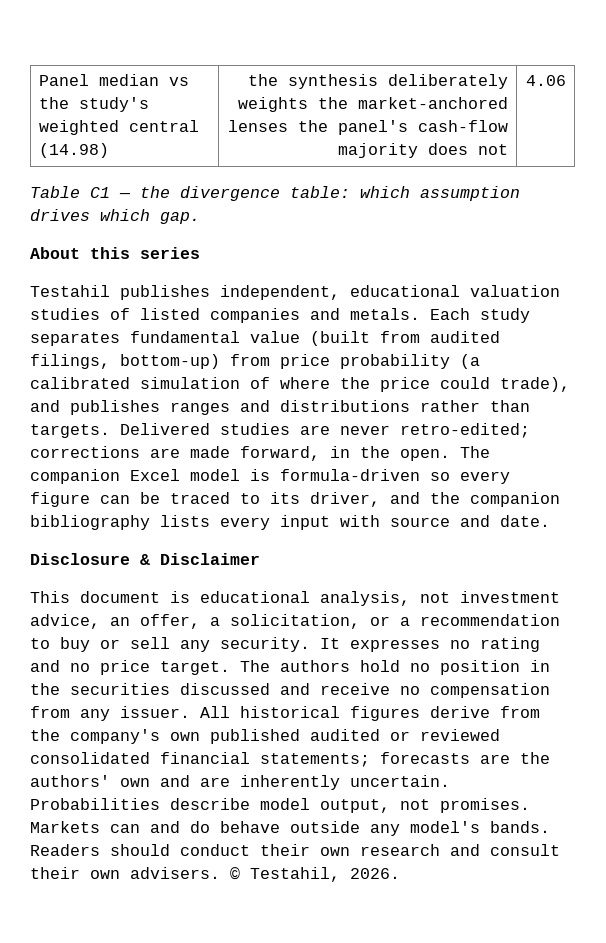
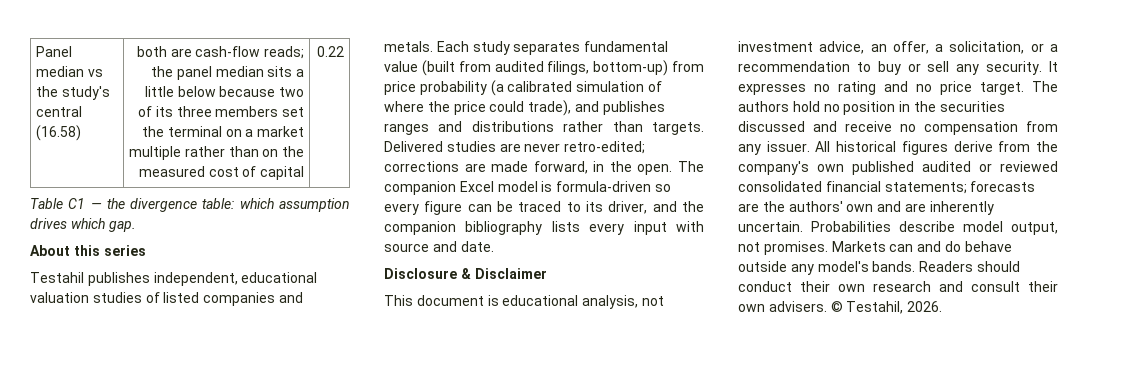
[38,120,199,135] [38,143,109,158] [248,74,509,89] [238,97,509,112] [228,120,509,135] [338,143,509,158] [526,75,567,86] weighted central (14.98) | the synthesis deliberately weights the market-anchored lenses the panel's cash-flow majority does not | 4.06 -> [35,106,82,117] [35,125,81,141] [136,46,305,59] [150,66,305,80] [144,86,305,97] [137,106,305,117] [141,126,305,137] [128,146,305,160] [138,166,305,180] [317,46,345,57] central (16.58) | both are cash-flow reads; the panel median sits a little below because two of its three members set the terminal on a market multiple rather than on the measured cost of capital | 0.22

